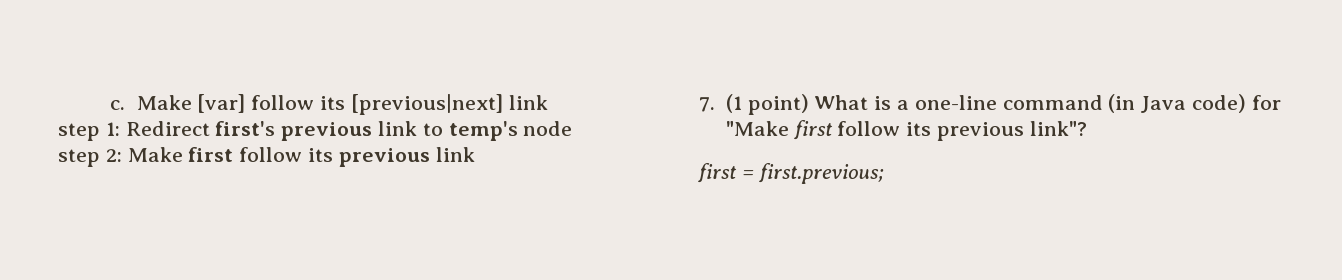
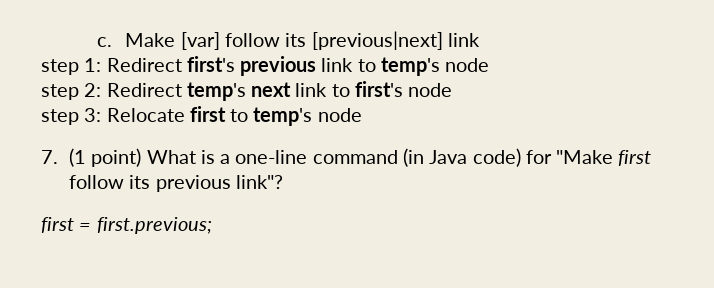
[127,147,475,167] Make first follow its previous link -> [106,81,453,101] [41,106,362,126] Redirect temp's next link to first's node // step 3: Relocate first to temp's node

